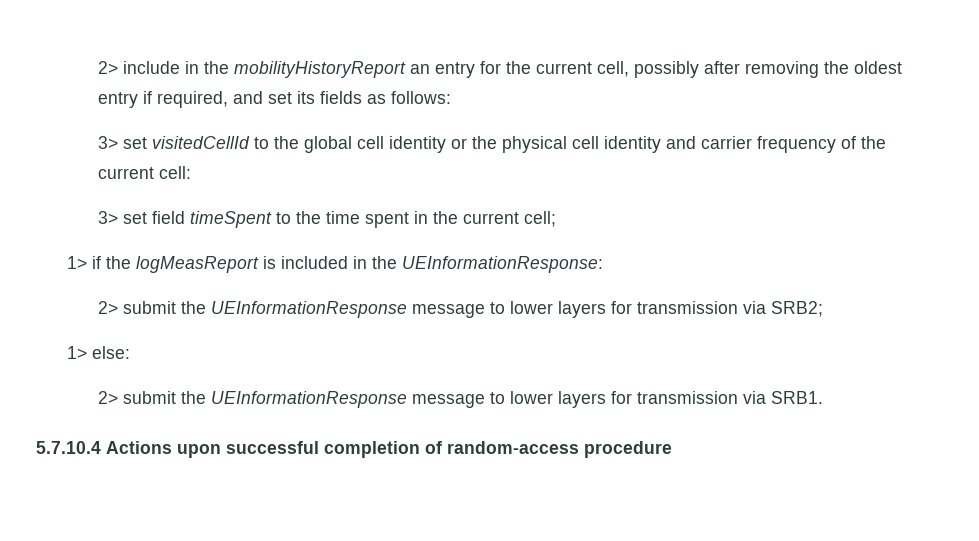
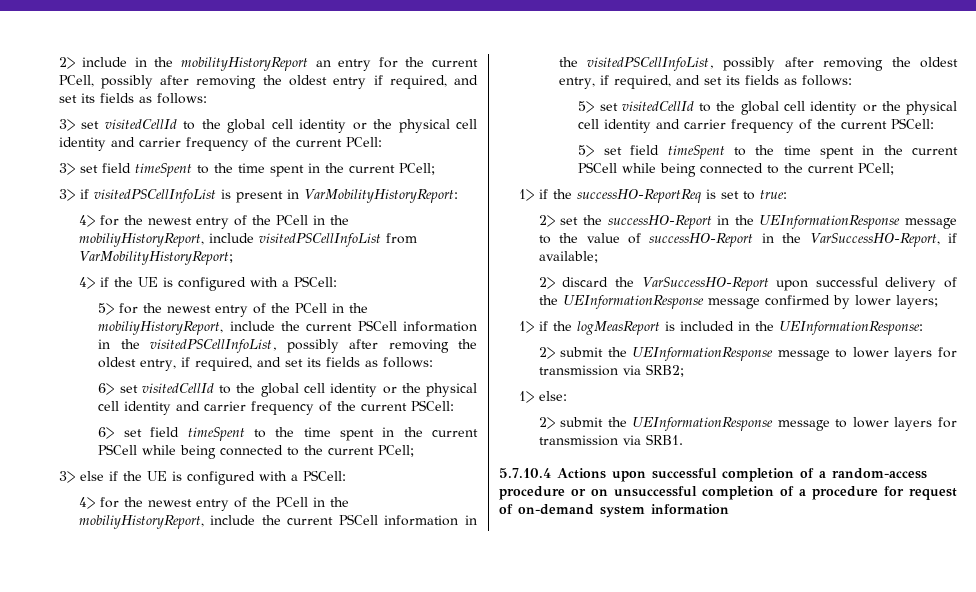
[597,61,630,77] cell, -> [58,75,94,87] PCell,
[159,166,192,179] cell: -> [345,137,382,147] PCell:
[524,211,557,227] cell; -> [398,163,435,175] [58,189,458,203] [78,215,349,229] [78,233,417,247] [78,251,233,265] [78,276,337,291] [98,303,369,317] [98,320,477,335] [98,339,478,353] [98,357,434,371] [98,383,477,397] [98,400,455,415] [98,427,479,441] [98,444,415,459] [58,470,346,485] [78,497,349,511] [78,514,478,529] [558,57,958,71] [558,75,852,89] [578,101,957,115] [578,118,935,133] [578,145,959,159] [578,162,895,177] [518,189,787,203] [538,215,957,229] [538,233,957,247] [538,251,598,263] [538,277,958,291] [538,295,938,309] PCell; // 3> if visitedPSCellInfoList is present in VarMobilityHistoryReport: // 4> for the newest entry of the PCell in the mobiliyHistoryReport, include visitedPSCellInfoList from VarMobilityHistoryReport; // 4> if the UE is configured with a PSCell: // 5> for the newest entry of the PCell in the mobiliyHistoryReport, include the current PSCell information in the visitedPSCellInfoList, possibly after removing the oldest entry, if required, and set its fields as follows: // 6> set visitedCellId to the global cell identity or the physical cell identity and carrier frequency of the current PSCell: // 6> set field timeSpent to the time spent in the current PSCell while being connected to the current PCell; // 3> else if the UE is configured with a PSCell: // 4> for the newest entry of the PCell in the mobiliyHistoryReport, include the current PSCell information in the visitedPSCellInfoList, possibly after removing the oldest entry, if required, and set its fields as follows: // 5> set visitedCellId to the global cell identity or the physical cell identity and carrier frequency of the current PSCell: // 5> set field timeSpent to the time spent in the current PSCell while being connected to the current PCell; // 1> if the successHO-ReportReq is set to true: // 2> set the successHO-Report in the UEInformationResponse message to the value of successHO-Report in the VarSuccessHO-Report, if available; // 2> discard the VarSuccessHO-Report upon successful delivery of the UEInformationResponse message confirmed by lower layers;
(442, 447) none -> [819,471,826,478] a
(672, 449) none -> [571,486,957,500] [499,504,729,518] or on unsuccessful completion of a procedure for request of on-demand system information

